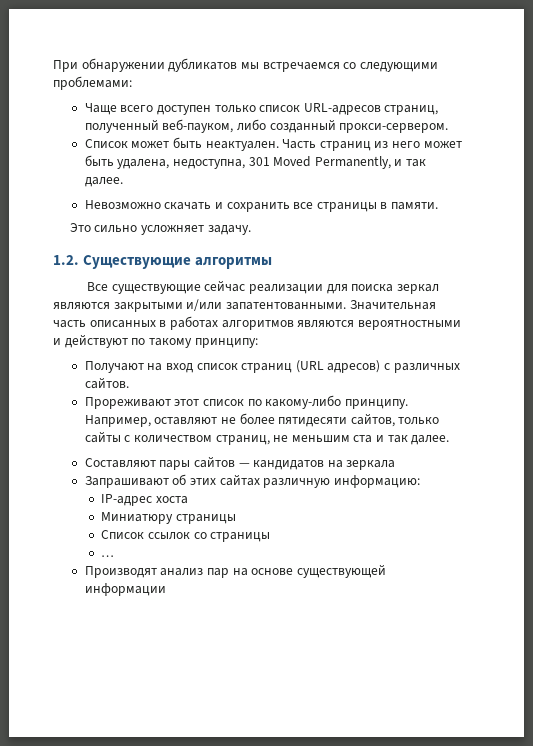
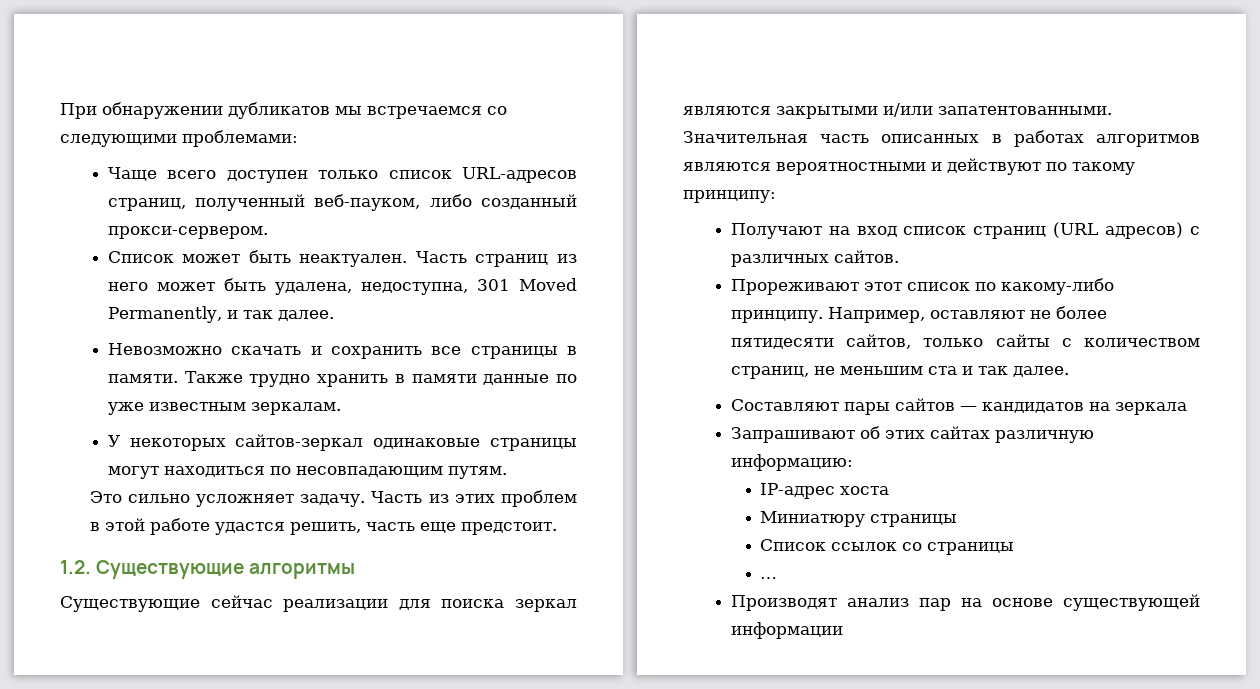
[69,223,251,235] // Это сильно усложняет задачу. -> [184,371,577,387] [107,402,341,415] [107,434,577,451] [107,466,507,479] [89,490,577,507] [89,518,557,535] Также трудно хранить в памяти данные по уже известным зеркалам. // У некоторых сайтов-зеркал одинаковые страницы могут находиться по несовпадающим путям. // Это сильно усложняет задачу. Часть из этих проблем в этой работе удастся решить, часть еще предстоит.
[87,282,201,294] Все существующие -> [60,596,200,612] Существующие

